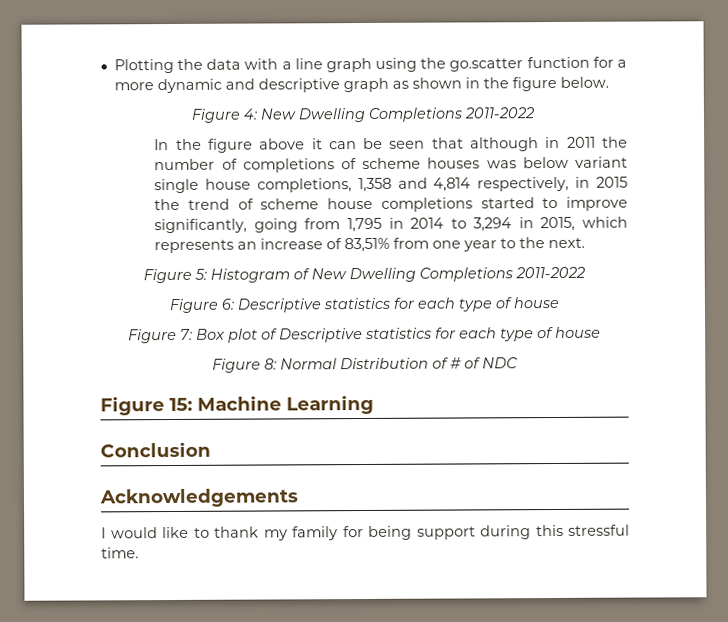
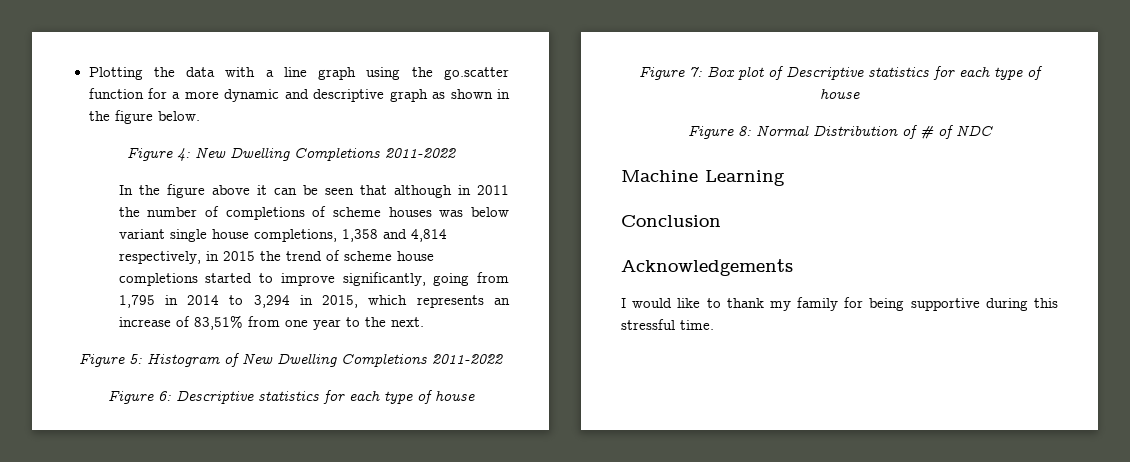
[100,396,193,416] Figure 15: -> (993, 130) none
[416,526,476,540] support -> [910,298,980,311] supportive

